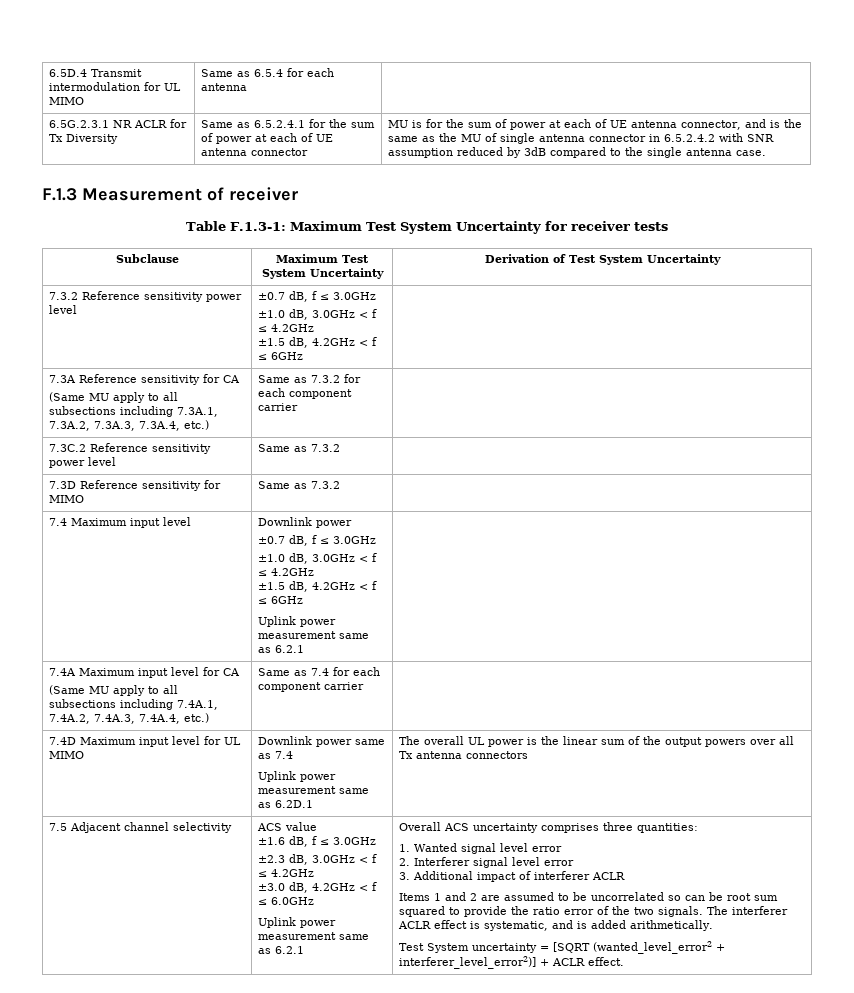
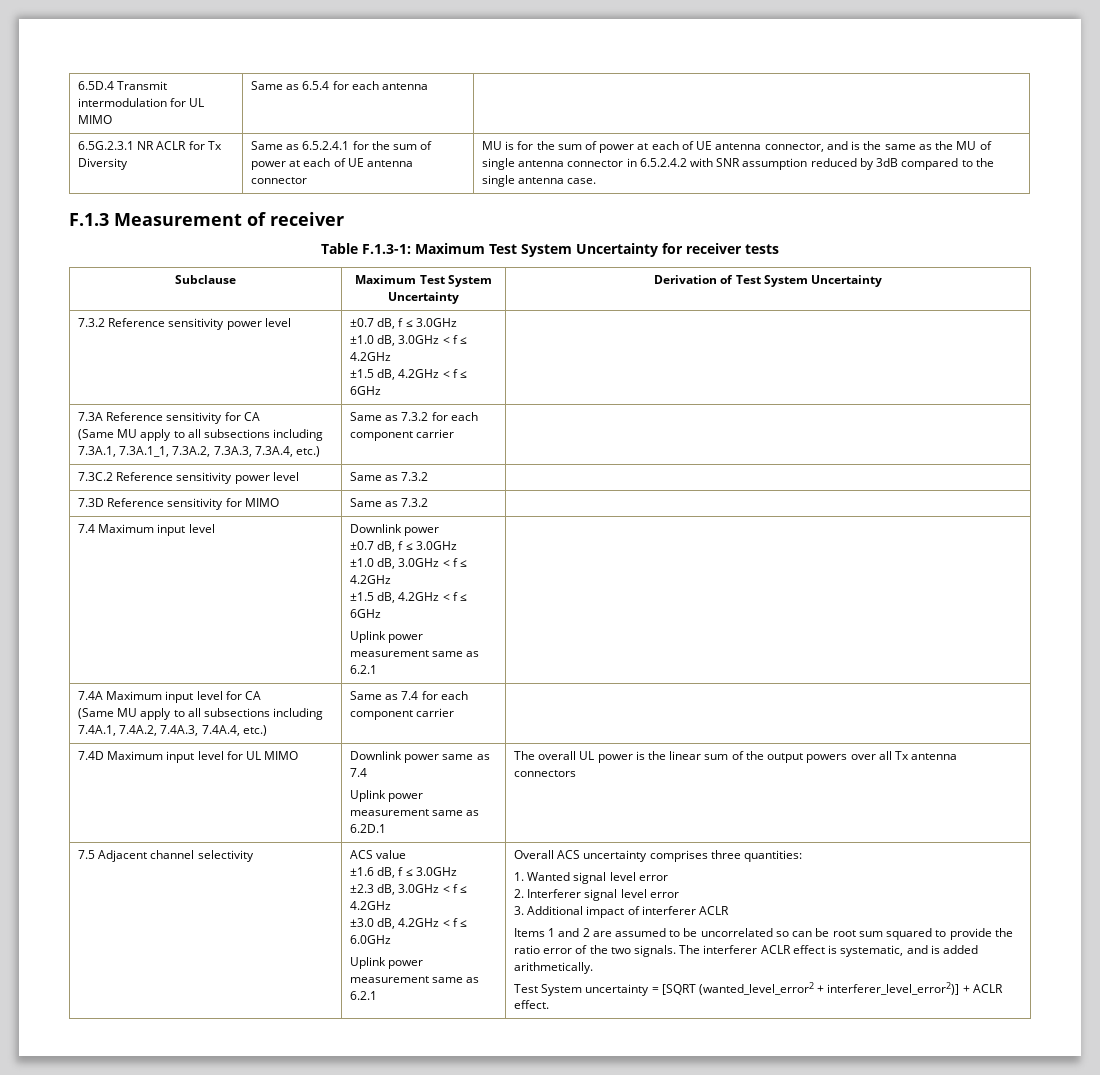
(219, 412) none -> [119,446,170,457] 7.3A.1_1,

